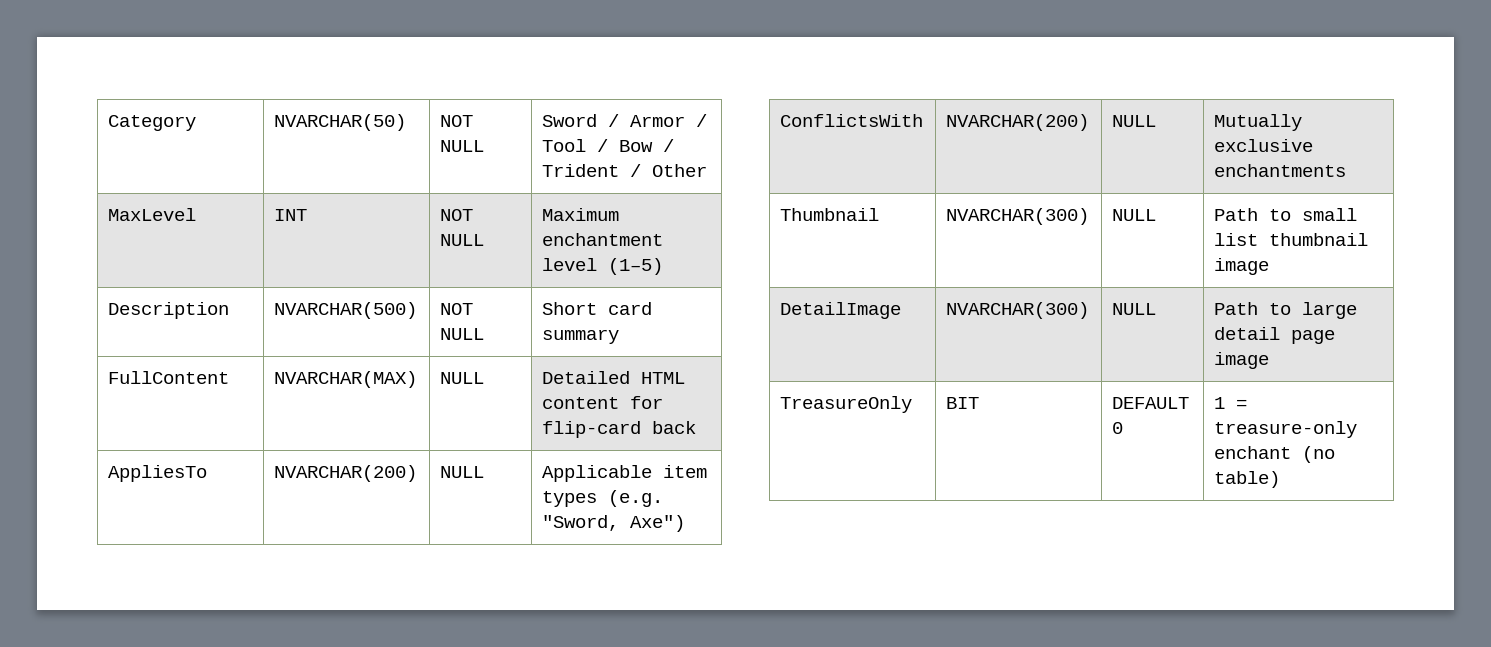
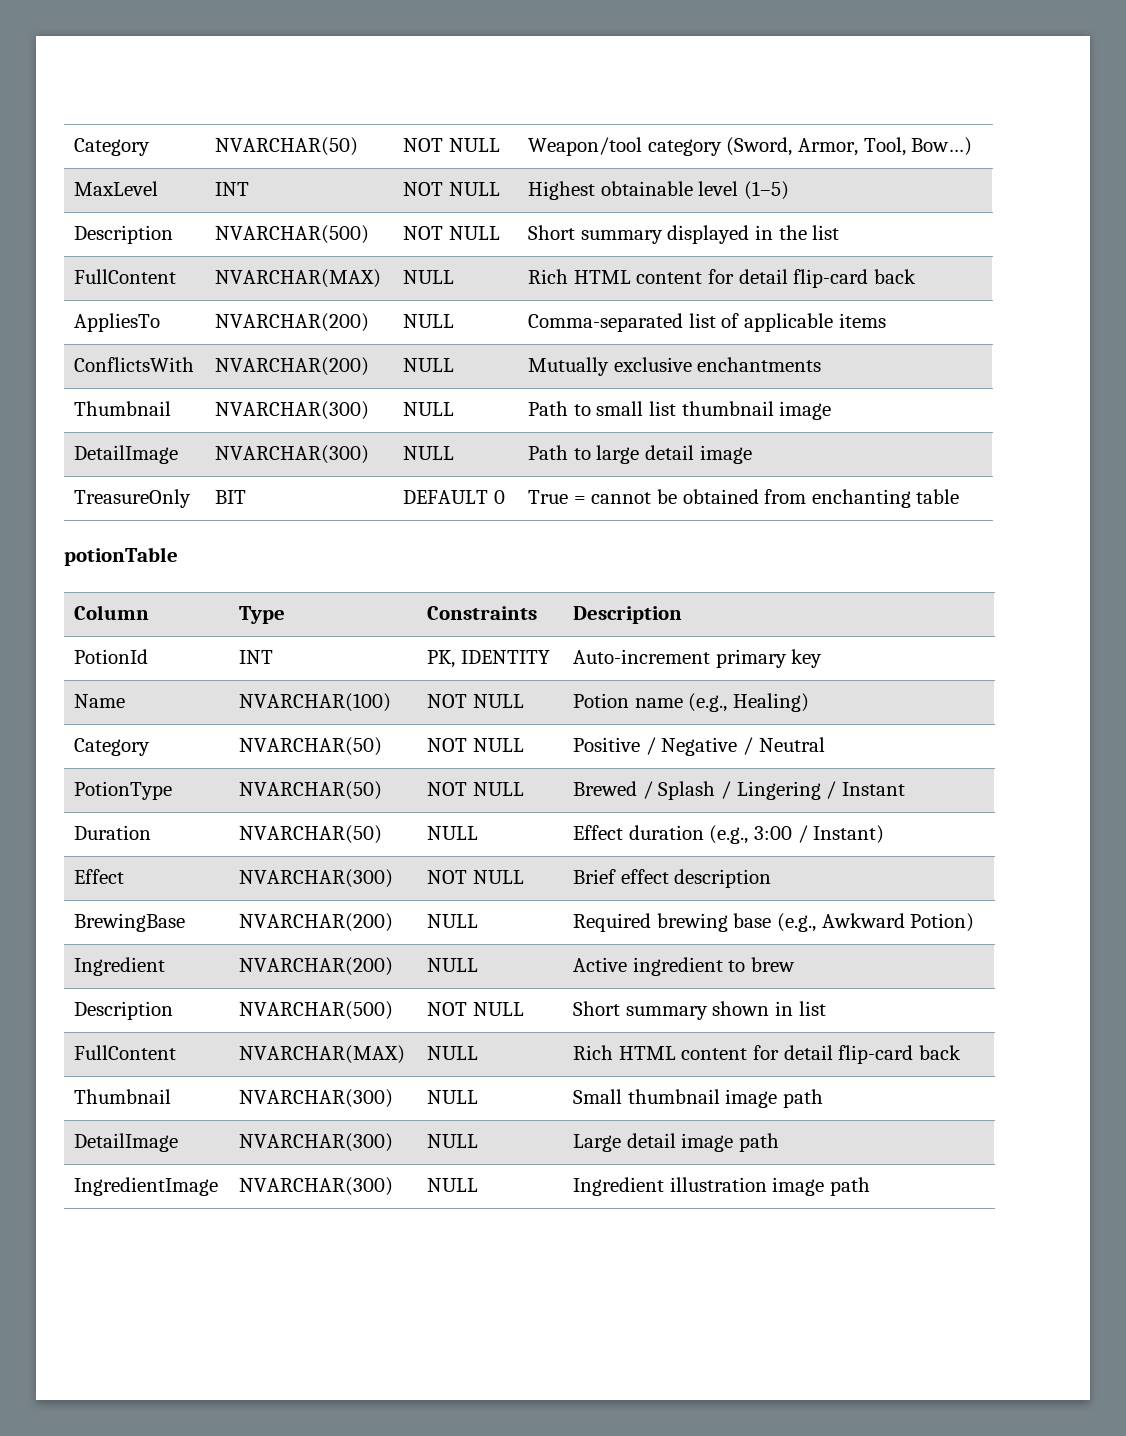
[108,115,197,131] [274,114,407,131] [440,115,474,127] [440,140,485,152] [542,114,708,127] [542,139,675,152] [542,164,708,177] Category | NVARCHAR(50) | NOT NULL | Sword / Armor / Tool / Bow / Trident / Other -> [74,138,151,156] [215,137,359,156] [403,138,500,152] [528,137,973,156] Category | NVARCHAR(50) | NOT NULL | Weapon/tool category (Sword, Armor, Tool, Bow…)
[542,208,620,221] [542,233,664,246] Maximum enchantment -> [528,181,693,200] Highest obtainable
[608,302,653,315] [542,329,620,344] [108,371,230,384] [274,371,418,388] [440,372,485,384] [542,371,686,384] [542,396,664,409] card summary // FullContent | NVARCHAR(MAX) | NULL | Detailed HTML content for -> [580,225,840,244] [74,269,177,284] [215,269,382,288] [403,270,455,284] [528,269,788,284] summary displayed in the list // FullContent | NVARCHAR(MAX) | NULL | Rich HTML content for detail
[542,465,708,482] [542,490,664,507] [542,515,686,532] Applicable item types (e.g. "Sword, Axe") -> [528,313,886,332] Comma-separated list of applicable items
[1291,330,1336,344] page -> (695, 452) none
[1214,397,1248,409] [1214,421,1358,438] [1214,446,1336,463] [1214,471,1281,488] 1 = treasure-only enchant (no table) -> [528,489,960,508] [64,547,178,566] [74,605,150,620] [239,606,286,624] [427,606,538,620] [573,606,683,624] [74,649,149,664] [239,650,274,664] [427,650,550,668] [573,649,823,668] [74,694,126,708] [239,693,392,712] [427,694,524,708] [573,693,810,712] [74,738,151,756] [239,737,383,756] [427,738,524,752] [573,737,825,756] [74,781,173,800] [239,781,383,800] [427,782,524,796] [573,781,905,800] [74,825,152,840] [239,825,383,844] [427,826,479,840] [573,825,885,844] [74,869,125,884] [239,869,394,888] [427,870,524,884] [573,869,772,888] [74,913,186,932] [239,913,394,932] [427,914,479,928] [573,913,975,932] [74,957,166,976] [239,957,394,976] [427,958,479,972] [573,957,796,976] [74,1001,174,1020] [239,1001,394,1020] [427,1002,524,1016] [573,1001,826,1020] [74,1045,177,1060] [239,1045,406,1064] [427,1046,479,1060] [573,1045,961,1064] [74,1089,172,1104] [239,1089,394,1108] [427,1090,479,1104] [573,1089,824,1108] [74,1133,179,1152] [239,1133,394,1152] [427,1134,479,1148] [573,1133,780,1152] [74,1177,219,1196] [239,1177,394,1196] [427,1178,479,1192] [573,1177,871,1196] True = cannot be obtained from enchanting table // potionTable // Column | Type | Constraints | Description // PotionId | INT | PK, IDENTITY | Auto-increment primary key // Name | NVARCHAR(100) | NOT NULL | Potion name (e.g., Healing) // Category | NVARCHAR(50) | NOT NULL | Positive / Negative / Neutral // PotionType | NVARCHAR(50) | NOT NULL | Brewed / Splash / Lingering / Instant // Duration | NVARCHAR(50) | NULL | Effect duration (e.g., 3:00 / Instant) // Effect | NVARCHAR(300) | NOT NULL | Brief effect description // BrewingBase | NVARCHAR(200) | NULL | Required brewing base (e.g., Awkward Potion) // Ingredient | NVARCHAR(200) | NULL | Active ingredient to brew // Description | NVARCHAR(500) | NOT NULL | Short summary shown in list // FullContent | NVARCHAR(MAX) | NULL | Rich HTML content for detail flip-card back // Thumbnail | NVARCHAR(300) | NULL | Small thumbnail image path // DetailImage | NVARCHAR(300) | NULL | Large detail image path // IngredientImage | NVARCHAR(300) | NULL | Ingredient illustration image path

